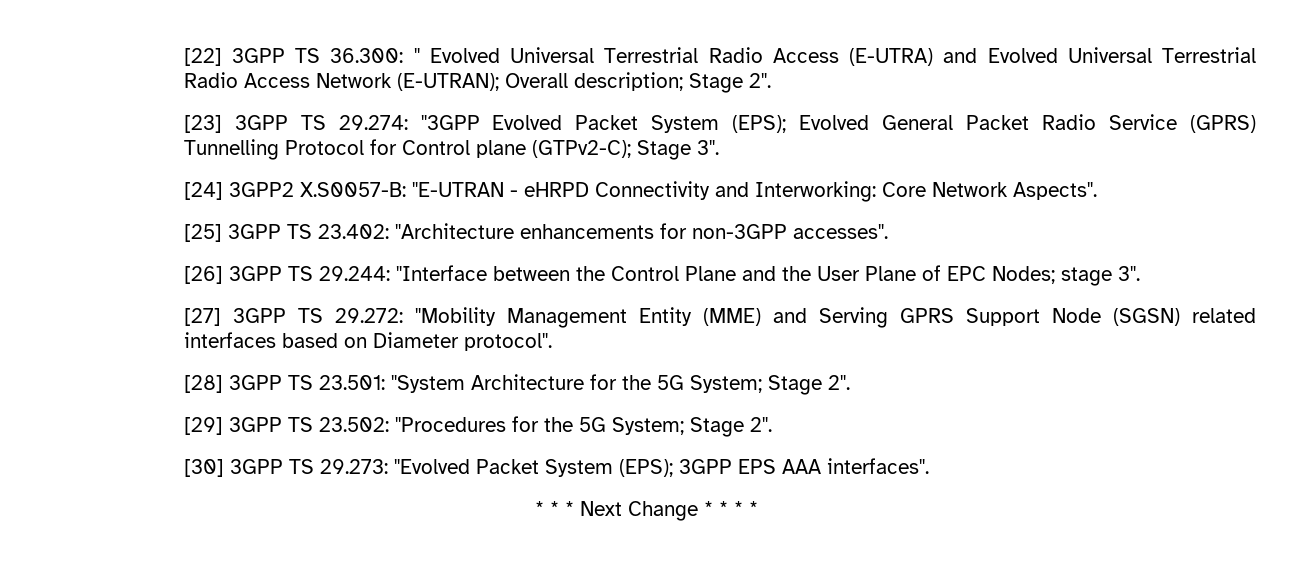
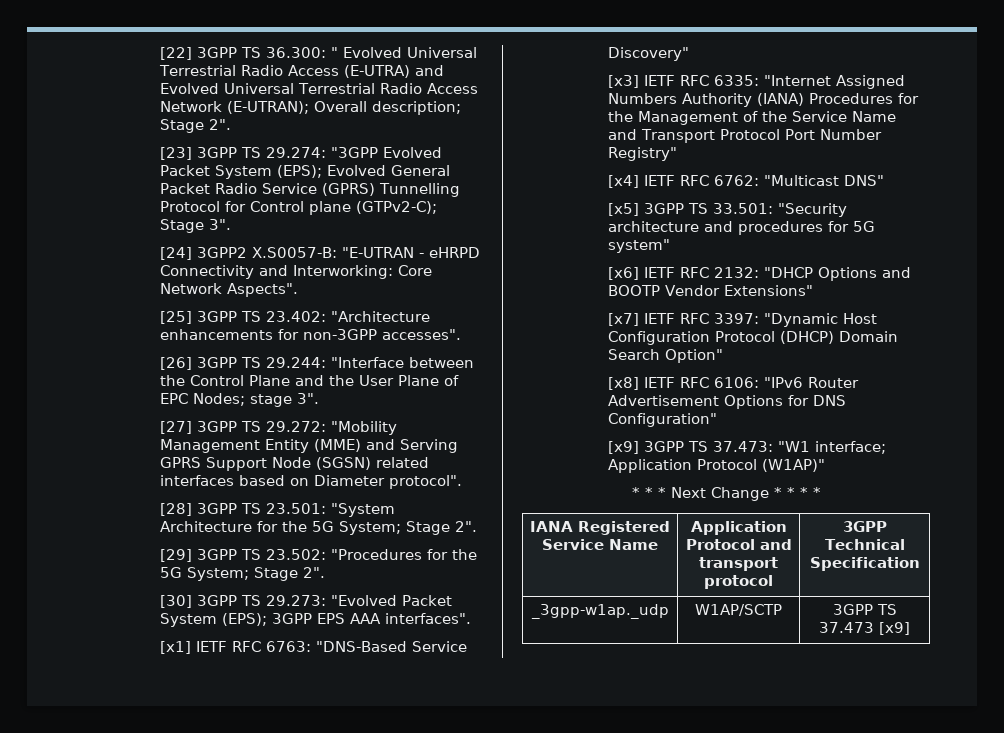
(929, 466) none -> [160,641,468,654] [608,47,690,61] [608,75,906,89] [608,93,920,107] [608,111,897,125] [608,129,883,143] [608,147,678,161] [608,175,885,188] [608,203,848,217] [608,221,876,235] [608,239,671,253] [608,267,912,281] [608,285,814,296] [608,313,878,327] [608,331,899,345] [608,349,724,363] [608,377,860,390] [608,395,847,409] [608,413,718,427] [608,441,887,454] [608,459,826,473] // [x1] IETF RFC 6763: "DNS-Based Service Discovery" // [x3] IETF RFC 6335: "Internet Assigned Numbers Authority (IANA) Procedures for the Management of the Service Name and Transport Protocol Port Number Registry" // [x4] IETF RFC 6762: "Multicast DNS" // [x5] 3GPP TS 33.501: "Security architecture and procedures for 5G system" // [x6] IETF RFC 2132: "DHCP Options and BOOTP Vendor Extensions" // [x7] IETF RFC 3397: "Dynamic Host Configuration Protocol (DHCP) Domain Search Option" // [x8] IETF RFC 6106: "IPv6 Router Advertisement Options for DNS Configuration" // [x9] 3GPP TS 37.473: "W1 interface; Application Protocol (W1AP)"
(758, 508) none -> [530,521,670,535] [542,539,658,550] [690,521,787,535] [685,539,792,550] [699,557,778,571] [704,575,773,589] [842,521,887,532] [824,539,905,550] [809,557,920,571] [530,604,669,619] [695,604,782,616] [832,604,897,615] [819,622,910,635] // IANA Registered Service Name | Application Protocol and transport protocol | 3GPP Technical Specification // _3gpp-w1ap._udp | W1AP/SCTP | 3GPP TS 37.473 [x9]

